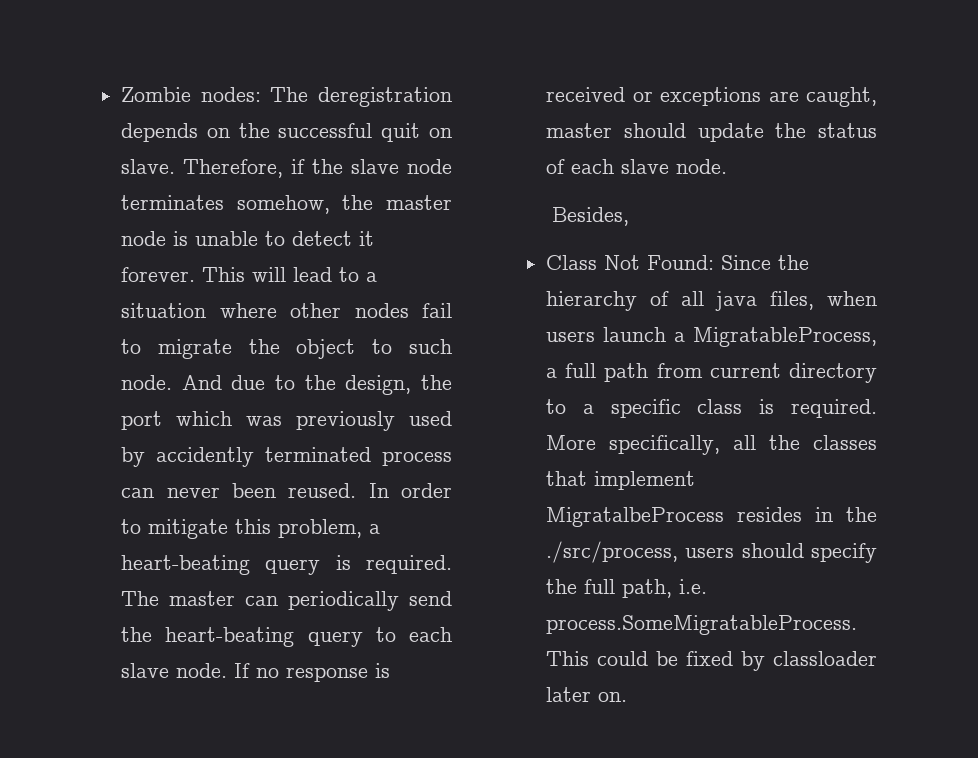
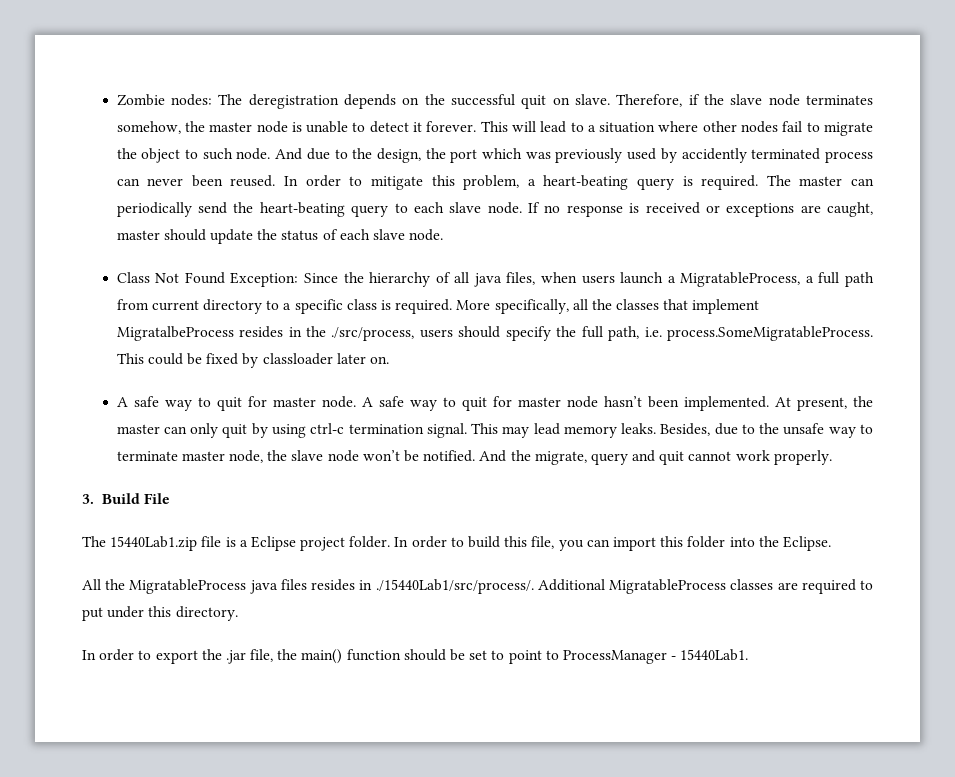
[551,207,629,226] // Besides, -> (444, 235) none
[647,255,715,270] Found: -> [184,272,299,287] Found Exception:
(628, 697) none -> [116,396,873,411] [116,423,874,438] [116,450,832,465] [82,493,170,504] [82,536,831,551] [82,579,874,594] [82,606,238,621] [82,649,749,664] // A safe way to quit for master node. A safe way to quit for master node hasn’t been implemented. At present, the master can only quit by using ctrl-c termination signal. This may lead memory leaks. Besides, due to the unsafe way to terminate master node, the slave node won’t be notified. And the migrate, query and quit cannot work properly. // 3. Build File // The 15440Lab1.zip file is a Eclipse project folder. In order to build this file, you can import this folder into the Eclipse. // All the MigratableProcess java files resides in ./15440Lab1/src/process/. Additional MigratableProcess classes are required to put under this directory. // In order to export the .jar file, the main() function should be set to point to ProcessManager - 15440Lab1.

